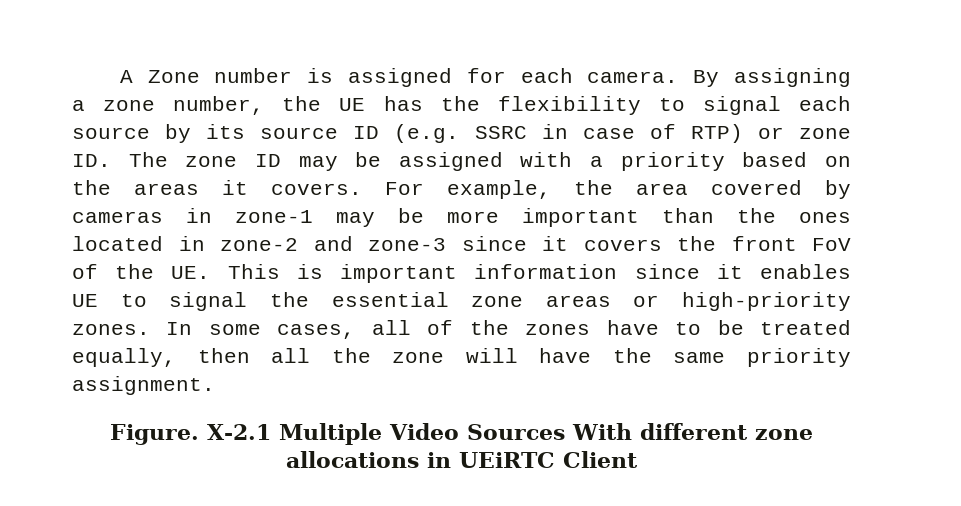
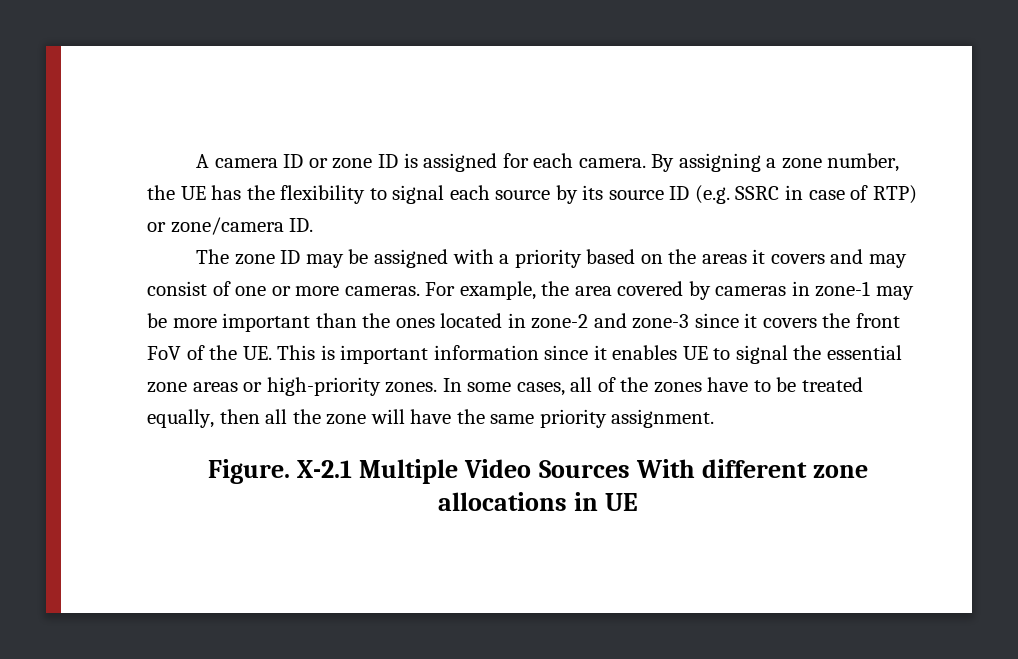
[147,68,293,83] Zone number -> [214,154,398,169] camera ID or zone ID
[799,128,851,139] zone -> [170,217,284,235] zone/camera
(111, 160) none -> (314, 225) //
[271,183,362,195] covers. -> [770,249,907,268] [147,281,420,296] covers and may consist of one or more cameras.
[459,451,638,468] UEiRTC Client -> [605,493,639,511] UE

